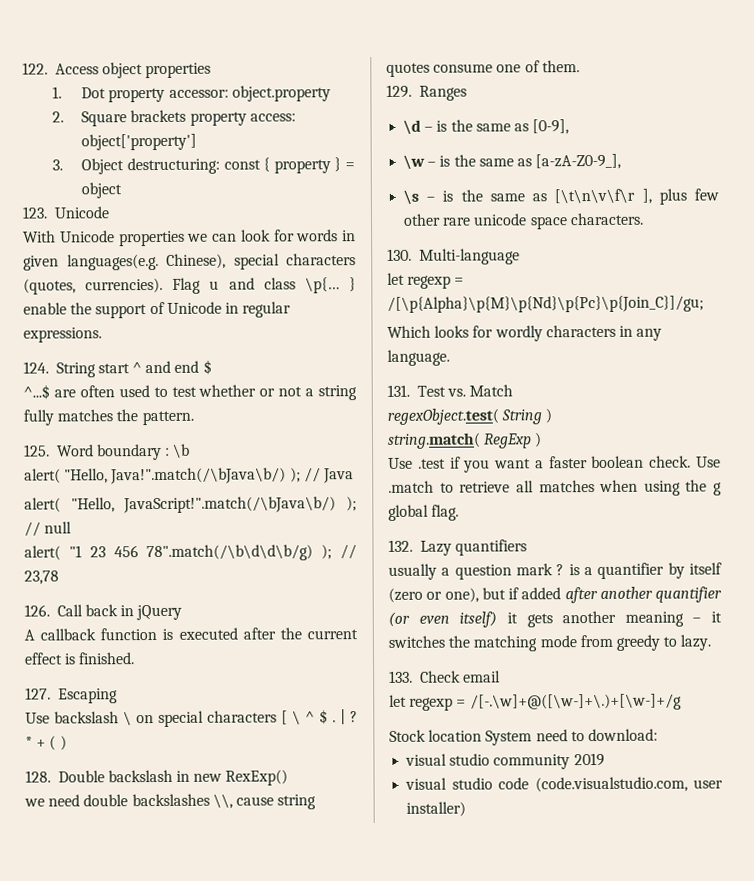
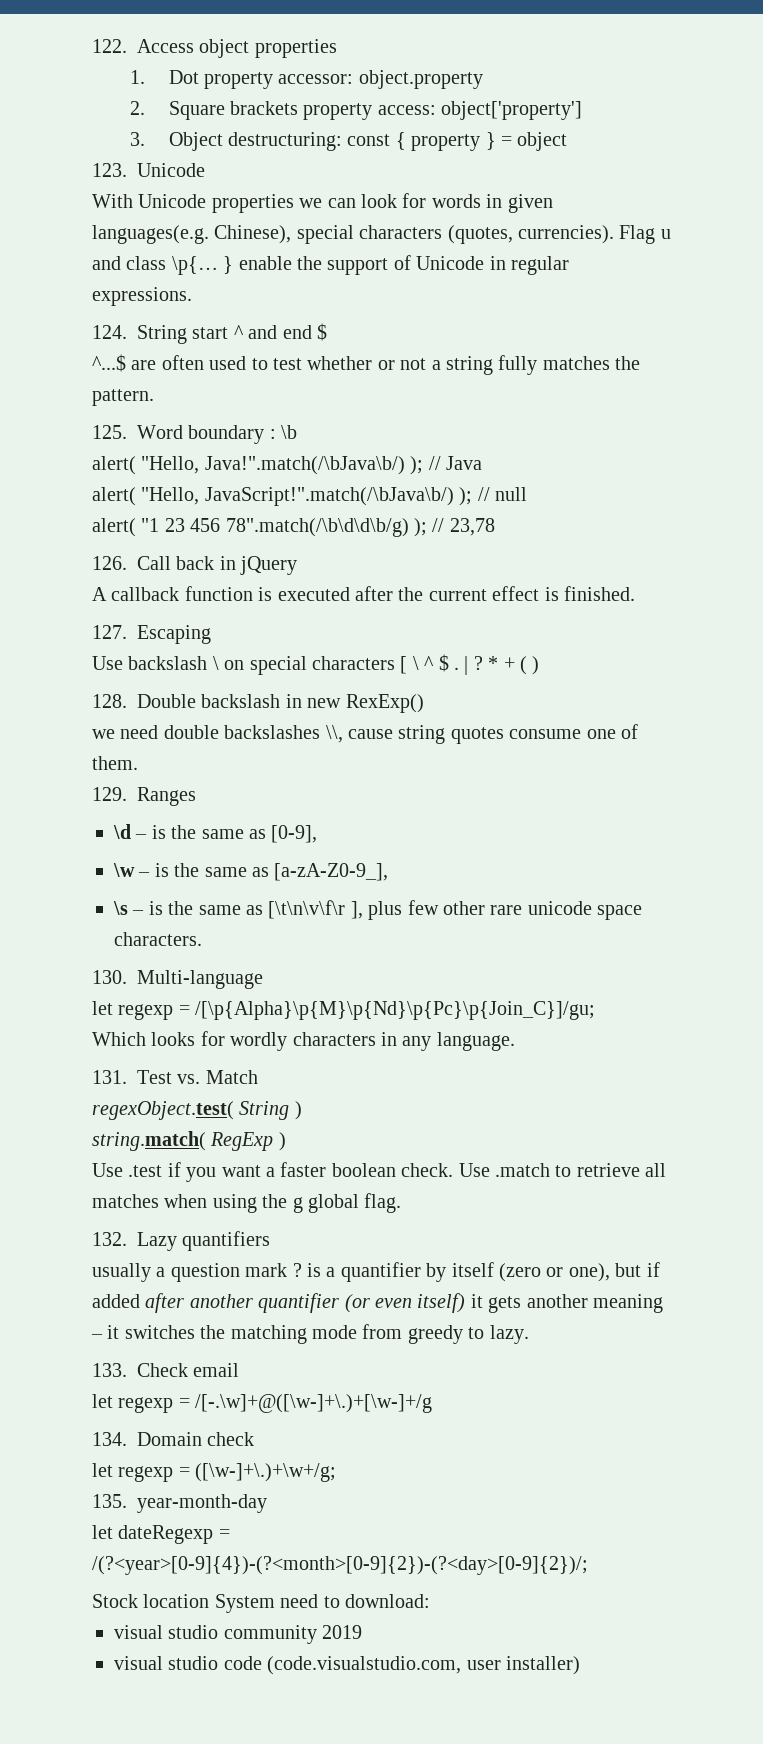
(682, 702) none -> [92,1432,255,1446] [92,1463,337,1482] [92,1494,267,1513] [92,1525,230,1544] [92,1556,588,1575] // 134. Domain check // let regexp = ([\w-]+\.)+\w+/g; // 135. year-month-day // let dateRegexp = /(?<year>[0-9]{4})-(?<month>[0-9]{2})-(?<day>[0-9]{2})/;

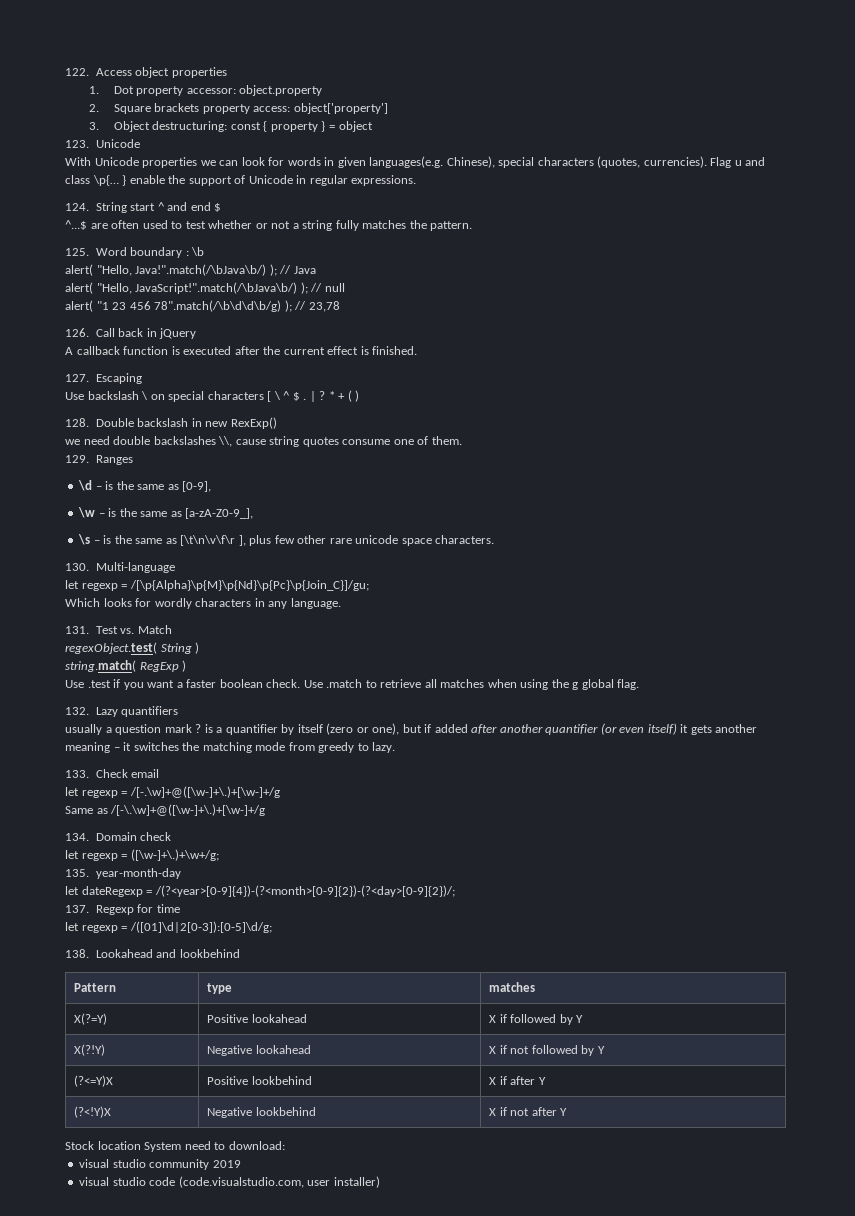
(433, 1403) none -> [65,804,266,816] // Same as /[-\.\w]+@([\w-]+\.)+[\w-]+/g
(588, 1565) none -> [65,904,180,915] [65,921,272,933] [65,949,240,958] [74,983,117,992] [207,983,233,994] [489,982,536,992] [74,1013,108,1025] [207,1014,307,1023] [489,1014,584,1025] [74,1044,106,1056] [207,1045,311,1056] [489,1045,605,1056] [74,1075,114,1087] [207,1076,312,1085] [489,1076,546,1085] [74,1106,112,1118] [207,1107,316,1118] [489,1107,568,1116] // 137. Regexp for time // let regexp = /([01]\d|2[0-3]):[0-5]\d/g; // 138. Lookahead and lookbehind // Pattern | type | matches // X(?=Y) | Positive lookahead | X if followed by Y // X(?!Y) | Negative lookahead | X if not followed by Y // (?<=Y)X | Positive lookbehind | X if after Y // (?<!Y)X | Negative lookbehind | X if not after Y

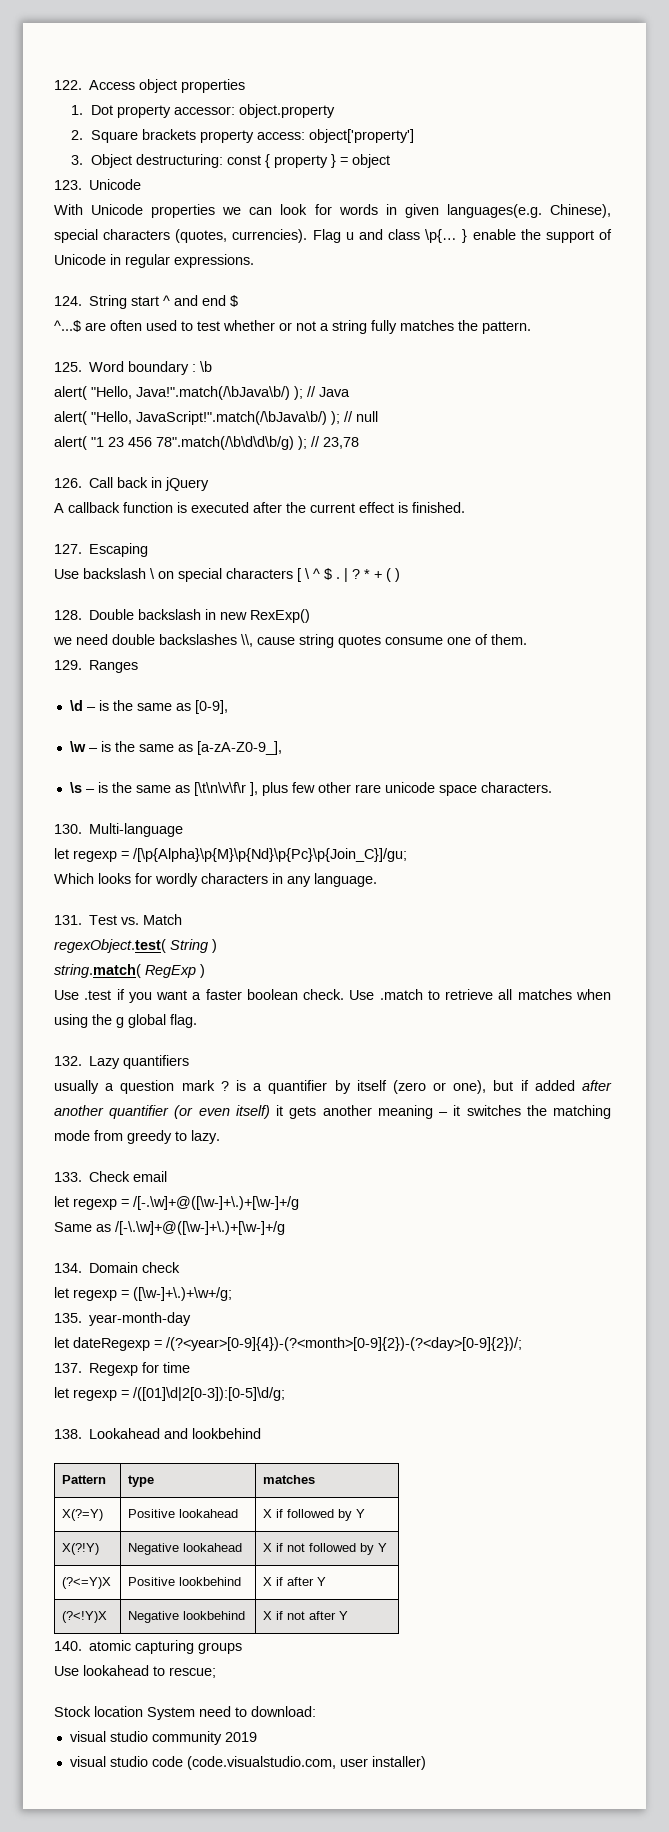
(568, 1112) none -> [54,1640,243,1654] [54,1665,216,1678] // 140. atomic capturing groups // Use lookahead to rescue;

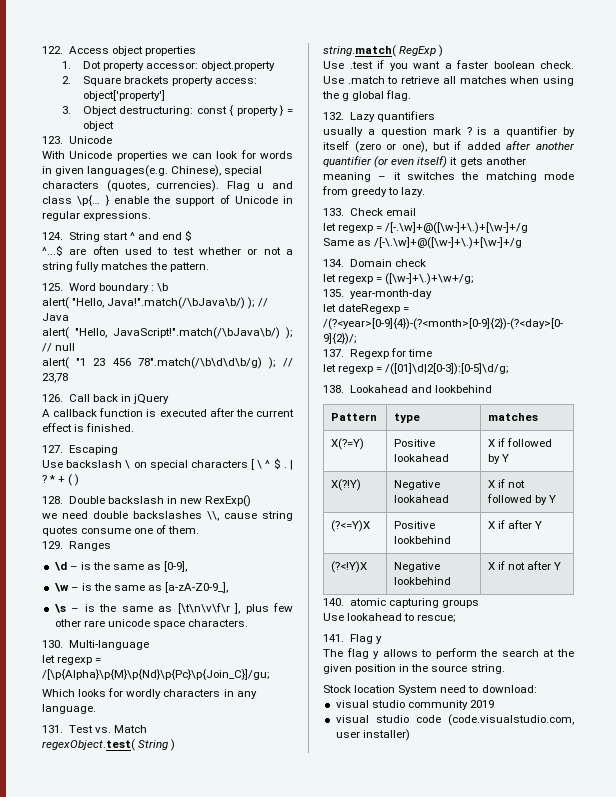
(216, 1672) none -> [323,634,382,644] [323,648,574,659] [323,664,505,674] // 141. Flag y // The flag y allows to perform the search at the given position in the source string.

